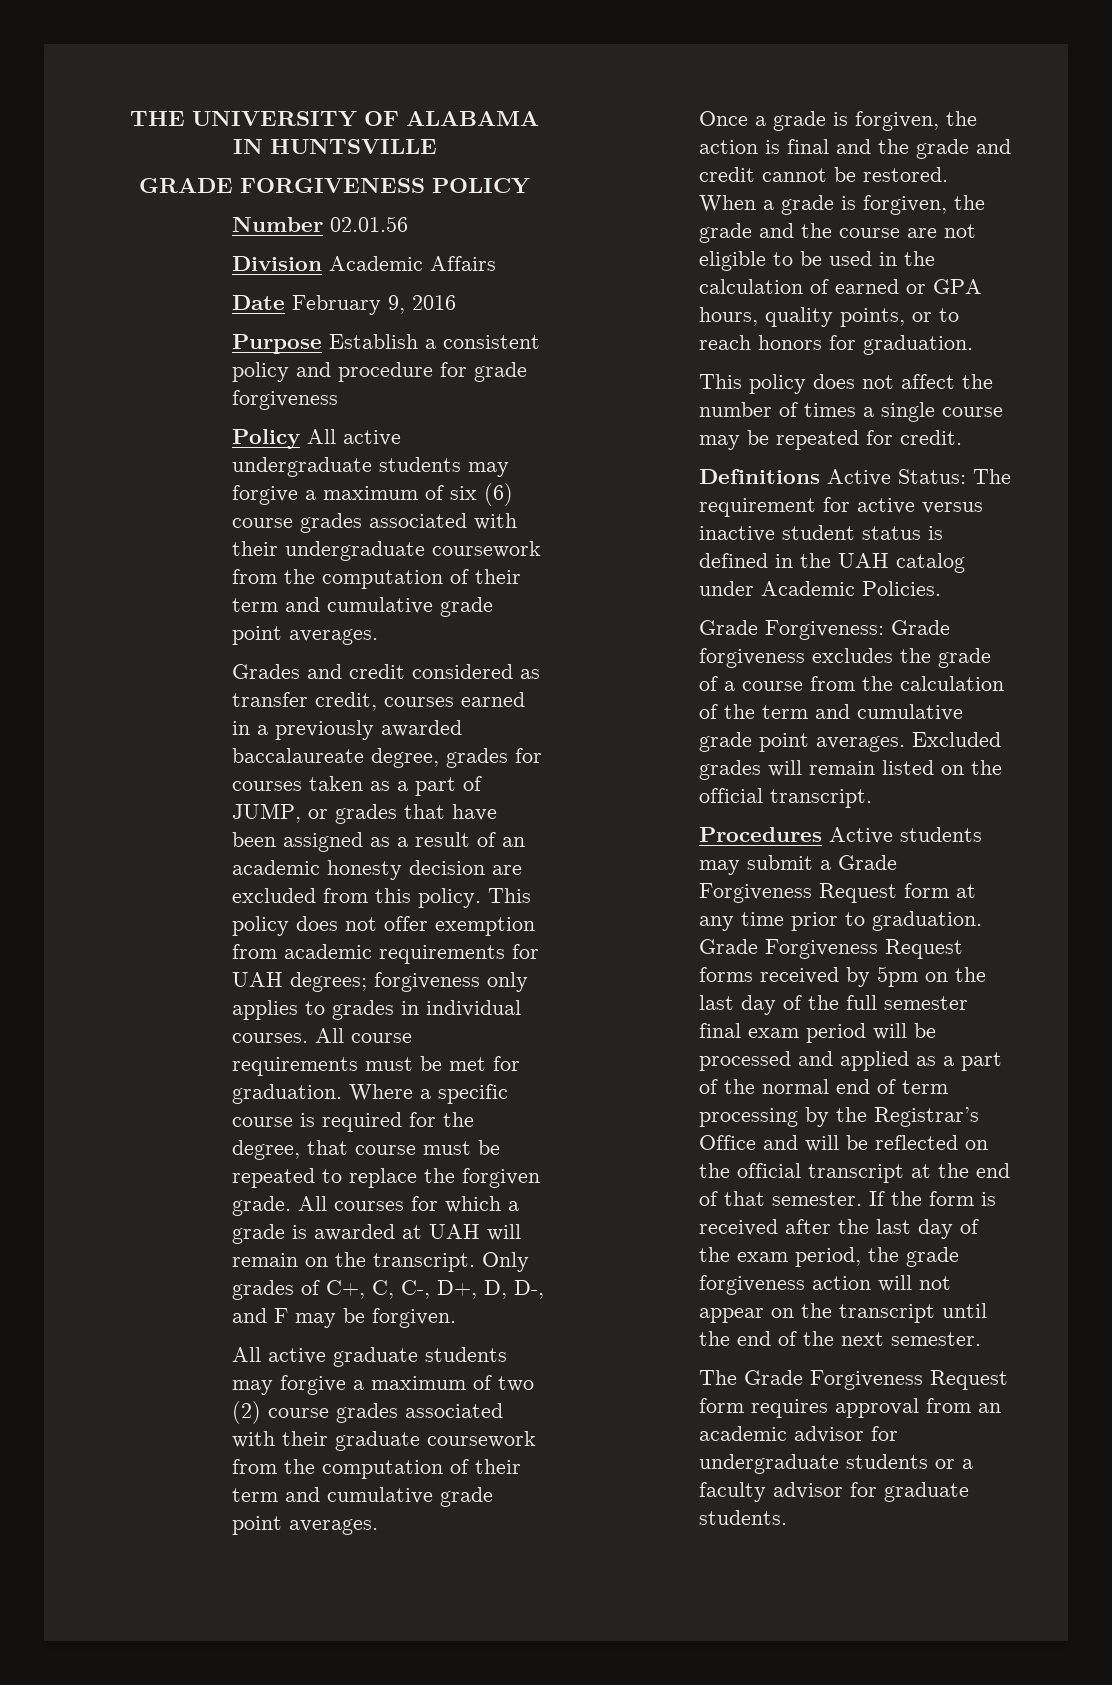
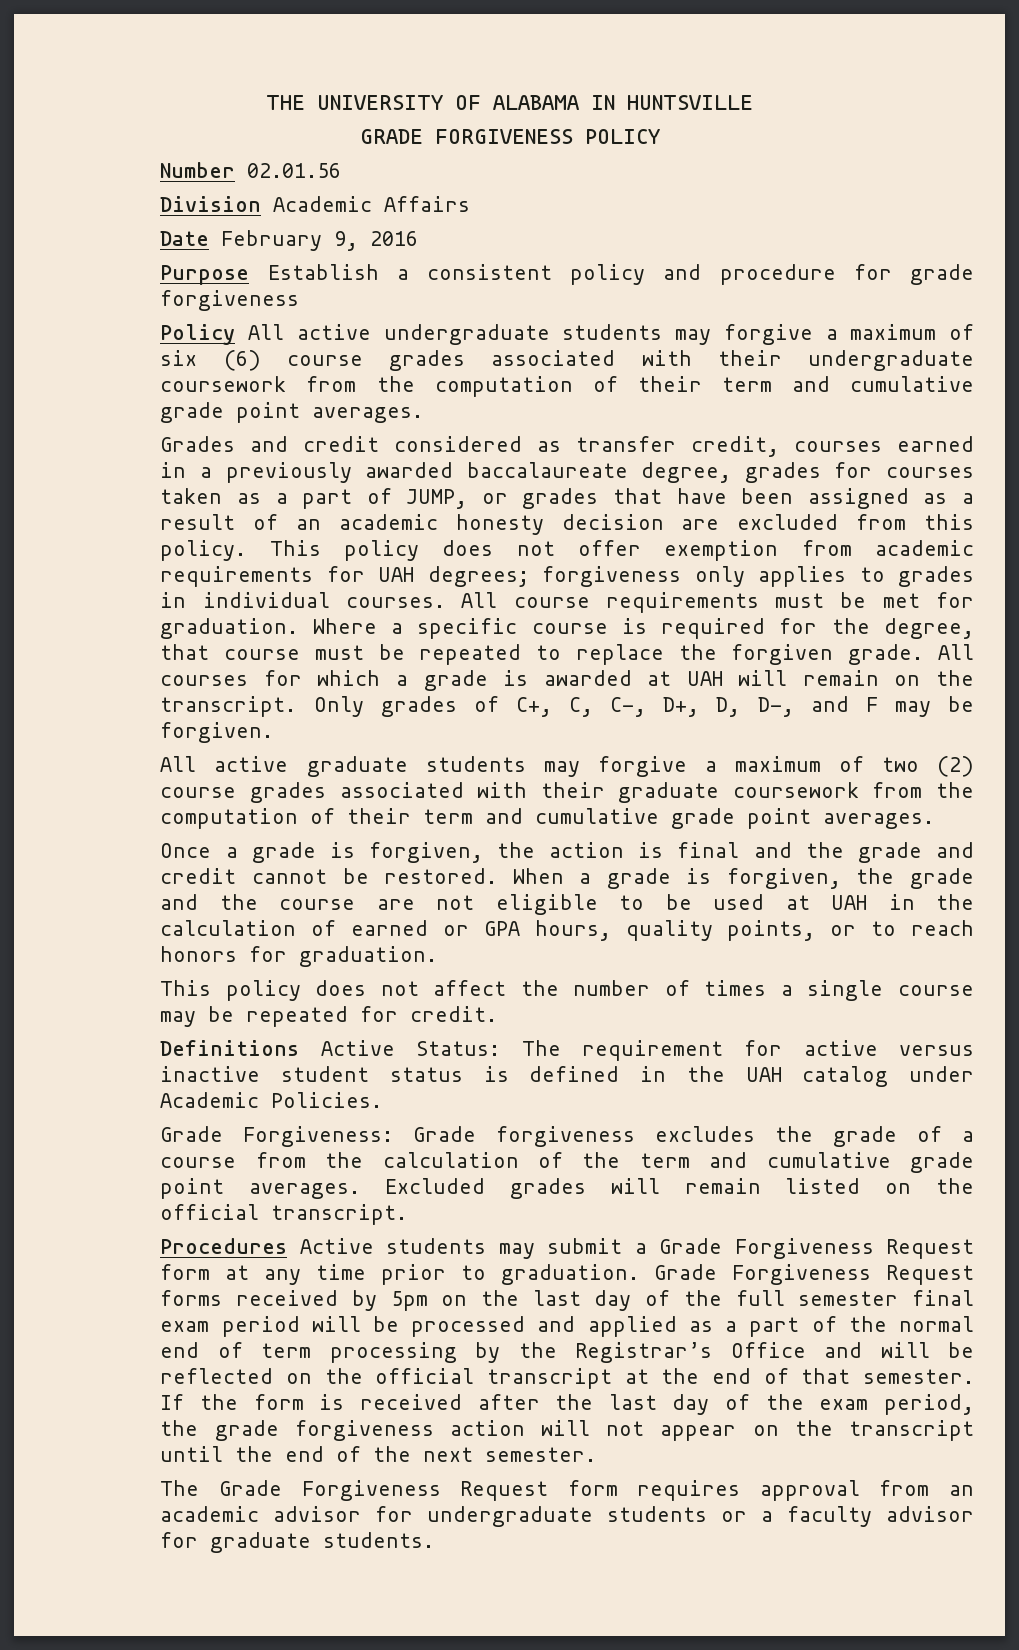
(873, 258) none -> [785,895,868,910] at UAH

